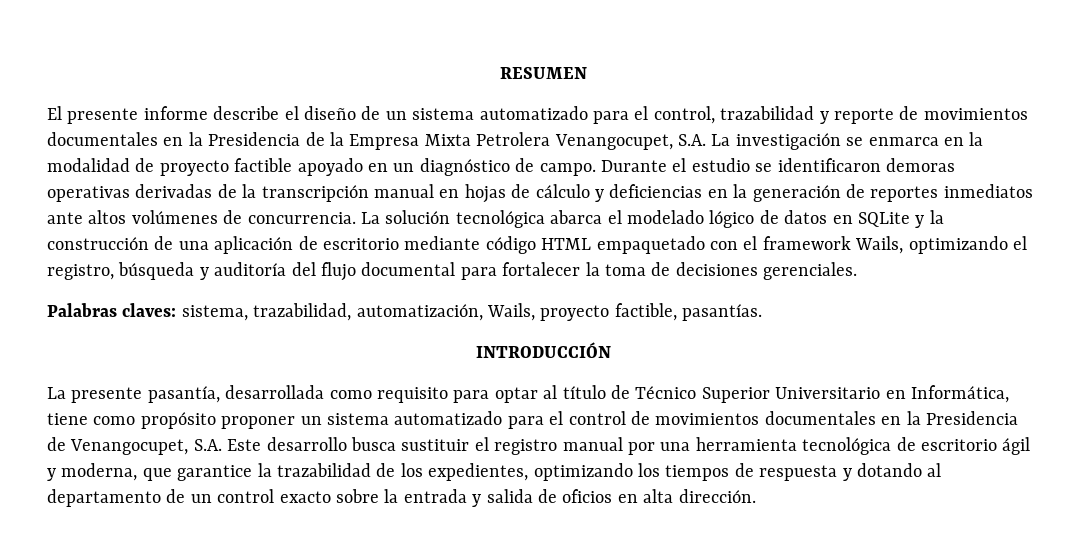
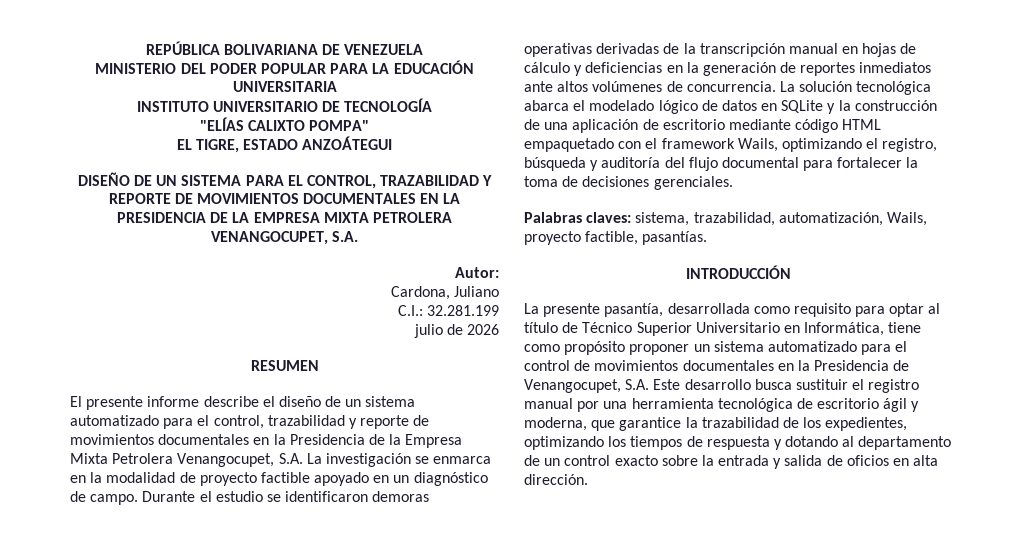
(500, 73) none -> [145,41,424,55] [95,60,474,74] [232,81,337,92] [136,98,433,112] [199,117,370,131] [176,136,393,153] [77,172,493,189] [108,193,461,204] [117,212,452,223] [210,231,359,245] [455,267,499,278] [390,286,499,300] [397,305,499,316] [413,324,499,338] REPÚBLICA BOLIVARIANA DE VENEZUELA // MINISTERIO DEL PODER POPULAR PARA LA EDUCACIÓN UNIVERSITARIA // INSTITUTO UNIVERSITARIO DE TECNOLOGÍA // "ELÍAS CALIXTO POMPA" // EL TIGRE, ESTADO ANZOÁTEGUI // DISEÑO DE UN SISTEMA PARA EL CONTROL, TRAZABILIDAD Y REPORTE DE MOVIMIENTOS DOCUMENTALES EN LA PRESIDENCIA DE LA EMPRESA MIXTA PETROLERA VENANGOCUPET, S.A. // Autor: // Cardona, Juliano // C.I.: 32.281.199 // julio de 2026 //

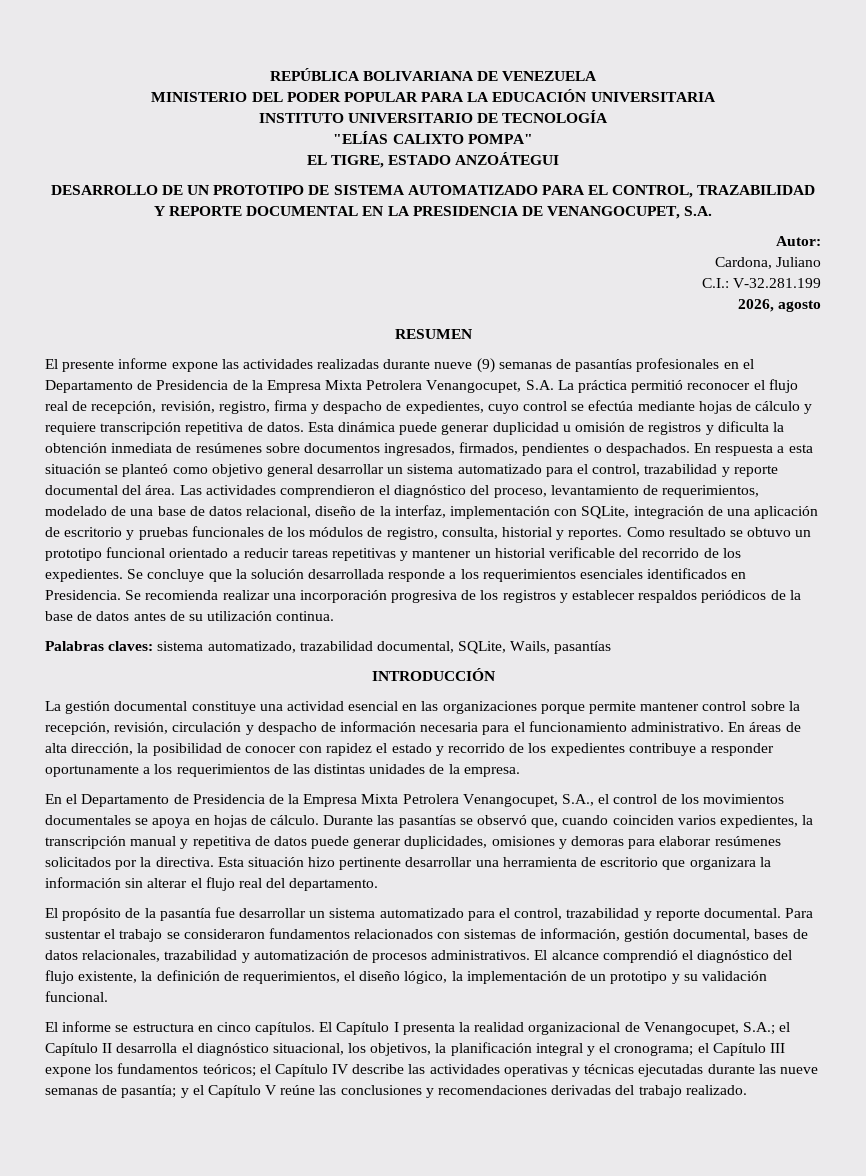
[77,172,130,186] DISEÑO -> [50,185,158,195] DESARROLLO
[181,175,242,186] SISTEMA -> [213,185,538,195] PROTOTIPO DE SISTEMA AUTOMATIZADO
[174,193,417,204] DE MOVIMIENTOS DOCUMENTALES -> [246,206,359,216] DOCUMENTAL
[232,212,452,223] LA EMPRESA MIXTA PETROLERA -> (543, 211) none
[427,305,499,316] [413,324,499,338] 32.281.199 // julio de 2026 -> [733,278,821,288] [737,299,821,312] V-32.281.199 // 2026, agosto
[203,396,416,407] [70,415,430,429] [70,434,463,448] [70,453,492,467] [70,472,488,486] [70,491,430,505] [524,43,917,57] [524,62,932,76] [524,81,932,95] [524,100,937,114] [524,119,882,133] [524,138,938,152] [524,157,919,171] [524,176,733,190] [524,212,927,226] [524,231,708,245] [686,265,791,279] [524,303,941,317] [524,322,922,336] [524,341,908,355] [524,360,910,371] [524,379,920,393] [524,398,920,412] [524,417,908,431] [524,436,952,450] [524,455,939,469] [524,474,588,485] describe el diseño de un sistema automatizado para el control, trazabilidad y reporte de movimientos documentales en la Presidencia de la Empresa Mixta Petrolera Venangocupet, S.A. La investigación se enmarca en la modalidad de proyecto factible apoyado en un diagnóstico de campo. Durante el estudio se identificaron demoras operativas derivadas de la transcripción manual en hojas de cálculo y deficiencias en la generación de reportes inmediatos ante altos volúmenes de concurrencia. La solución tecnológica abarca el modelado lógico de datos en SQLite y la construcción de una aplicación de escritorio mediante código HTML empaquetado con el framework Wails, optimizando el registro, búsqueda y auditoría del flujo documental para fortalecer la toma de decisiones gerenciales. // Palabras claves: sistema, trazabilidad, automatización, Wails, proyecto factible, pasantías. // INTRODUCCIÓN // La presente pasantía, desarrollada como requisito para optar al título de Técnico Superior Universitario en Informática, tiene como propósito proponer un sistema automatizado para el control de movimientos documentales en la Presidencia de Venangocupet, S.A. Este desarrollo busca sustituir el registro manual por una herramienta tecnológica de escritorio ágil y moderna, que garantice la trazabilidad de los expedientes, optimizando los tiempos de respuesta y dotando al departamento de un control exacto sobre la entrada y salida de oficios en alta dirección. -> [171,358,754,373] [45,379,798,393] [45,400,813,414] [45,421,784,435] [45,442,813,456] [45,464,778,477] [45,485,760,498] [45,505,819,519] [45,526,812,540] [45,547,741,561] [45,568,747,582] [45,590,801,603] [45,611,335,621] [45,641,612,654] [371,668,495,681] [45,701,800,714] [45,721,801,735] [45,743,775,756] [45,764,520,777] [45,794,784,807] [45,815,814,828] [45,836,781,849] [45,857,771,870] [45,877,379,891] [45,907,814,921] [45,928,808,942] [45,950,793,963] [45,970,767,984] [45,991,108,1002] [45,1021,791,1035] [45,1042,785,1056] [45,1063,818,1077] [45,1085,747,1098] expone las actividades realizadas durante nueve (9) semanas de pasantías profesionales en el Departamento de Presidencia de la Empresa Mixta Petrolera Venangocupet, S.A. La práctica permitió reconocer el flujo real de recepción, revisión, registro, firma y despacho de expedientes, cuyo control se efectúa mediante hojas de cálculo y requiere transcripción repetitiva de datos. Esta dinámica puede generar duplicidad u omisión de registros y dificulta la obtención inmediata de resúmenes sobre documentos ingresados, firmados, pendientes o despachados. En respuesta a esta situación se planteó como objetivo general desarrollar un sistema automatizado para el control, trazabilidad y reporte documental del área. Las actividades comprendieron el diagnóstico del proceso, levantamiento de requerimientos, modelado de una base de datos relacional, diseño de la interfaz, implementación con SQLite, integración de una aplicación de escritorio y pruebas funcionales de los módulos de registro, consulta, historial y reportes. Como resultado se obtuvo un prototipo funcional orientado a reducir tareas repetitivas y mantener un historial verificable del recorrido de los expedientes. Se concluye que la solución desarrollada responde a los requerimientos esenciales identificados en Presidencia. Se recomienda realizar una incorporación progresiva de los registros y establecer respaldos periódicos de la base de datos antes de su utilización continua. // Palabras claves: sistema automatizado, trazabilidad documental, SQLite, Wails, pasantías // INTRODUCCIÓN // La gestión documental constituye una actividad esencial en las organizaciones porque permite mantener control sobre la recepción, revisión, circulación y despacho de información necesaria para el funcionamiento administrativo. En áreas de alta dirección, la posibilidad de conocer con rapidez el estado y recorrido de los expedientes contribuye a responder oportunamente a los requerimientos de las distintas unidades de la empresa. // En el Departamento de Presidencia de la Empresa Mixta Petrolera Venangocupet, S.A., el control de los movimientos documentales se apoya en hojas de cálculo. Durante las pasantías se observó que, cuando coinciden varios expedientes, la transcripción manual y repetitiva de datos puede generar duplicidades, omisiones y demoras para elaborar resúmenes solicitados por la directiva. Esta situación hizo pertinente desarrollar una herramienta de escritorio que organizara la información sin alterar el flujo real del departamento. // El propósito de la pasantía fue desarrollar un sistema automatizado para el control, trazabilidad y reporte documental. Para sustentar el trabajo se consideraron fundamentos relacionados con sistemas de información, gestión documental, bases de datos relacionales, trazabilidad y automatización de procesos administrativos. El alcance comprendió el diagnóstico del flujo existente, la definición de requerimientos, el diseño lógico, la implementación de un prototipo y su validación funcional. // El informe se estructura en cinco capítulos. El Capítulo I presenta la realidad organizacional de Venangocupet, S.A.; el Capítulo II desarrolla el diagnóstico situacional, los objetivos, la planificación integral y el cronograma; el Capítulo III expone los fundamentos teóricos; el Capítulo IV describe las actividades operativas y técnicas ejecutadas durante las nueve semanas de pasantía; y el Capítulo V reúne las conclusiones y recomendaciones derivadas del trabajo realizado.

